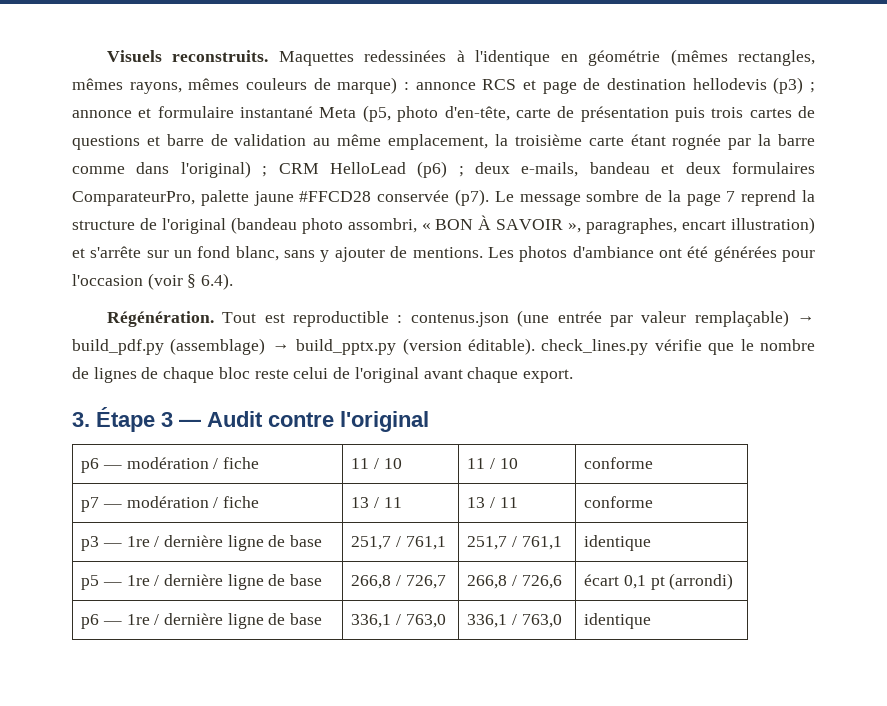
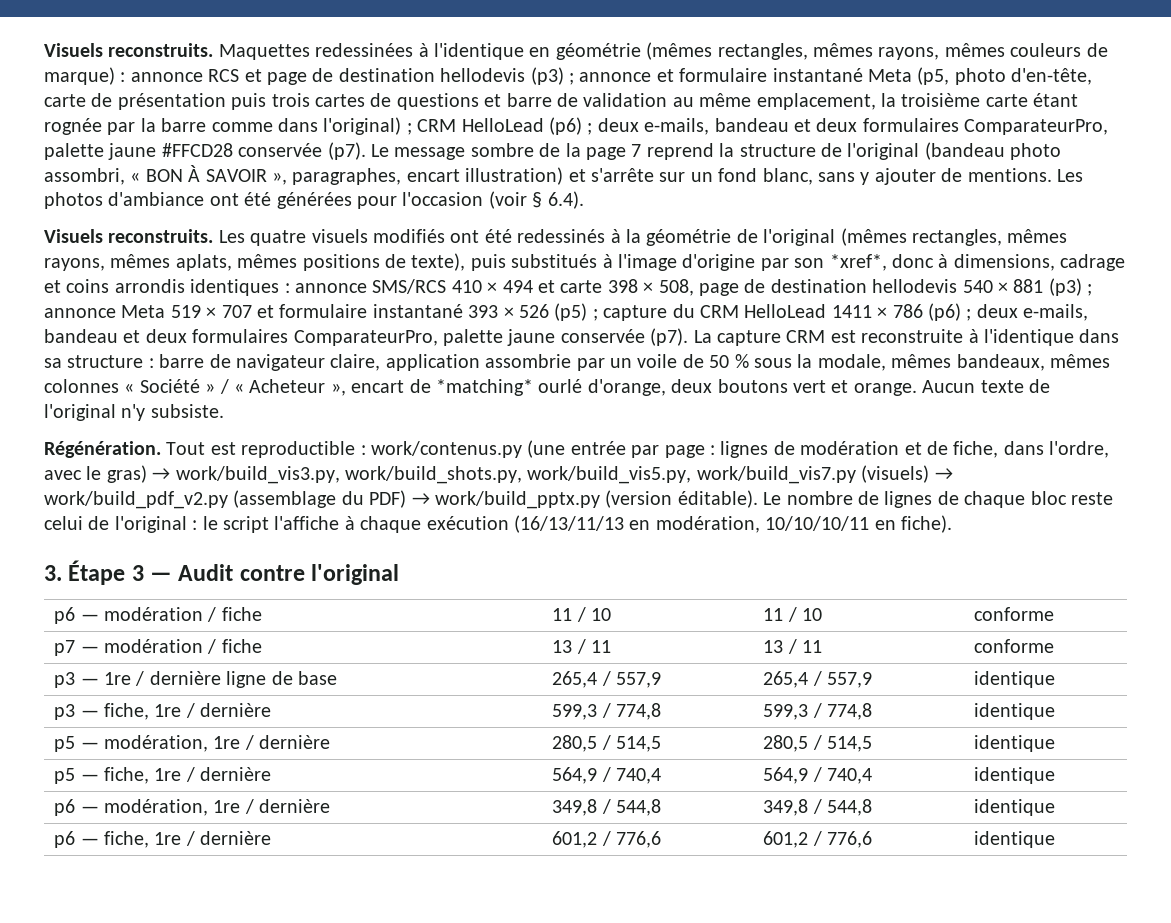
(234, 281) none -> [44,228,1068,246] [44,253,1126,271] [44,278,1093,296] [44,303,1089,321] [44,328,1120,346] [44,354,1110,371] [44,379,1050,396] [44,404,224,421] // Visuels reconstruits. Les quatre visuels modifiés ont été redessinés à la géométrie de l'original (mêmes rectangles, mêmes rayons, mêmes aplats, mêmes positions de texte), puis substitués à l'image d'origine par son *xref*, donc à dimensions, cadrage et coins arrondis identiques : annonce SMS/RCS 410 × 494 et carte 398 × 508, page de destination hellodevis 540 × 881 (p3) ; annonce Meta 519 × 707 et formulaire instantané 393 × 526 (p5) ; capture du CRM HelloLead 1411 × 786 (p6) ; deux e-mails, bandeau et deux formulaires ComparateurPro, palette jaune conservée (p7). La capture CRM est reconstruite à l'identique dans sa structure : barre de navigateur claire, application assombrie par un voile de 50 % sous la modale, mêmes bandeaux, mêmes colonnes « Société » / « Acheteur », encart de *matching* ourlé d'orange, deux boutons vert et orange. Aucun texte de l'original n'y subsiste.
[410,312,509,327] contenus.json -> [371,441,522,458] work/contenus.py
[641,310,815,327] [72,338,754,355] valeur remplaçable) → build_pdf.py (assemblage) → build_pptx.py (version éditable). check_lines.py vérifie que le -> [664,441,1110,458] [44,465,953,484] [44,490,782,509] page : lignes de modération et de fiche, dans l'ordre, avec le gras) → work/build_vis3.py, work/build_shots.py, work/build_vis5.py, work/build_vis7.py (visuels) → work/build_pdf_v2.py (assemblage du PDF) → work/build_pptx.py (version éditable). Le
[423,367,573,383] avant chaque export. -> [192,515,952,533] : le script l'affiche à chaque exécution (16/13/11/13 en modération, 10/10/10/11 en fiche).
[351,536,446,550] [467,536,562,550] [584,535,652,551] [81,574,323,590] [351,575,446,589] [467,575,562,589] [584,573,734,590] [81,613,323,629] [351,614,446,628] [467,614,562,628] 251,7 / 761,1 | 251,7 / 761,1 | identique // p5 — 1re / dernière ligne de base | 266,8 / 726,7 | 266,8 / 726,6 | écart 0,1 pt (arrondi) // p6 — 1re / dernière ligne de base | 336,1 / 763,0 | 336,1 / 763,0 -> [552,671,661,688] [763,671,872,688] [974,671,1056,688] [54,703,272,720] [552,703,661,720] [763,703,872,720] [974,703,1056,720] [54,735,331,752] [552,735,661,752] [763,735,872,752] [974,735,1056,752] [54,767,272,784] [552,767,661,784] [763,767,872,784] [974,767,1056,784] [54,799,331,816] [552,799,661,816] [763,799,872,816] [974,799,1056,816] [54,831,272,848] [552,831,661,848] [763,831,872,848] 265,4 / 557,9 | 265,4 / 557,9 | identique // p3 — fiche, 1re / dernière | 599,3 / 774,8 | 599,3 / 774,8 | identique // p5 — modération, 1re / dernière | 280,5 / 514,5 | 280,5 / 514,5 | identique // p5 — fiche, 1re / dernière | 564,9 / 740,4 | 564,9 / 740,4 | identique // p6 — modération, 1re / dernière | 349,8 / 544,8 | 349,8 / 544,8 | identique // p6 — fiche, 1re / dernière | 601,2 / 776,6 | 601,2 / 776,6

